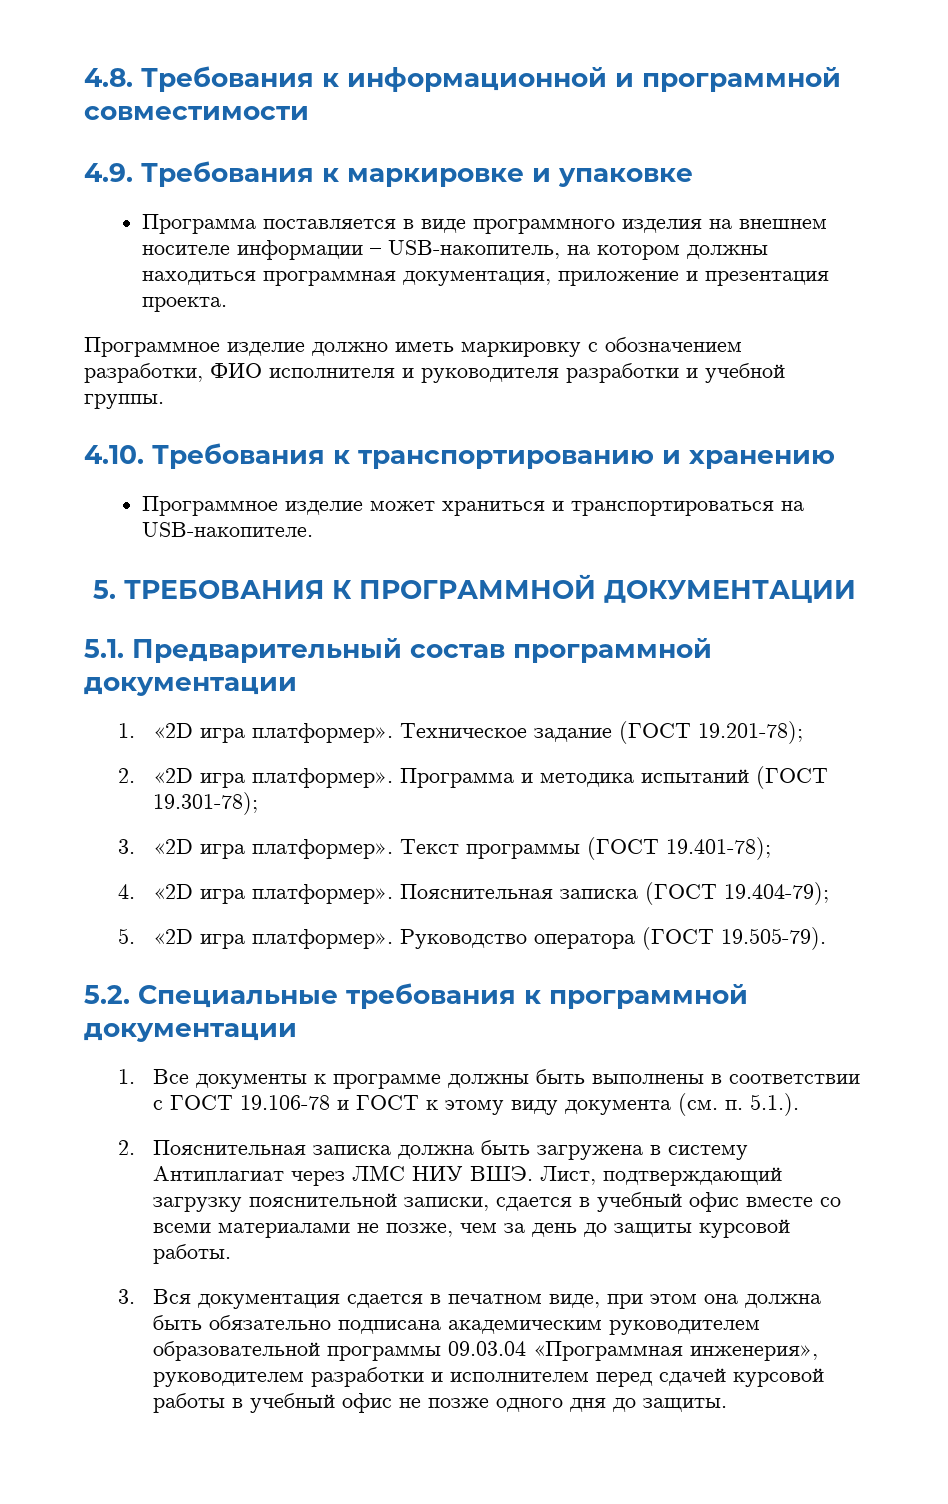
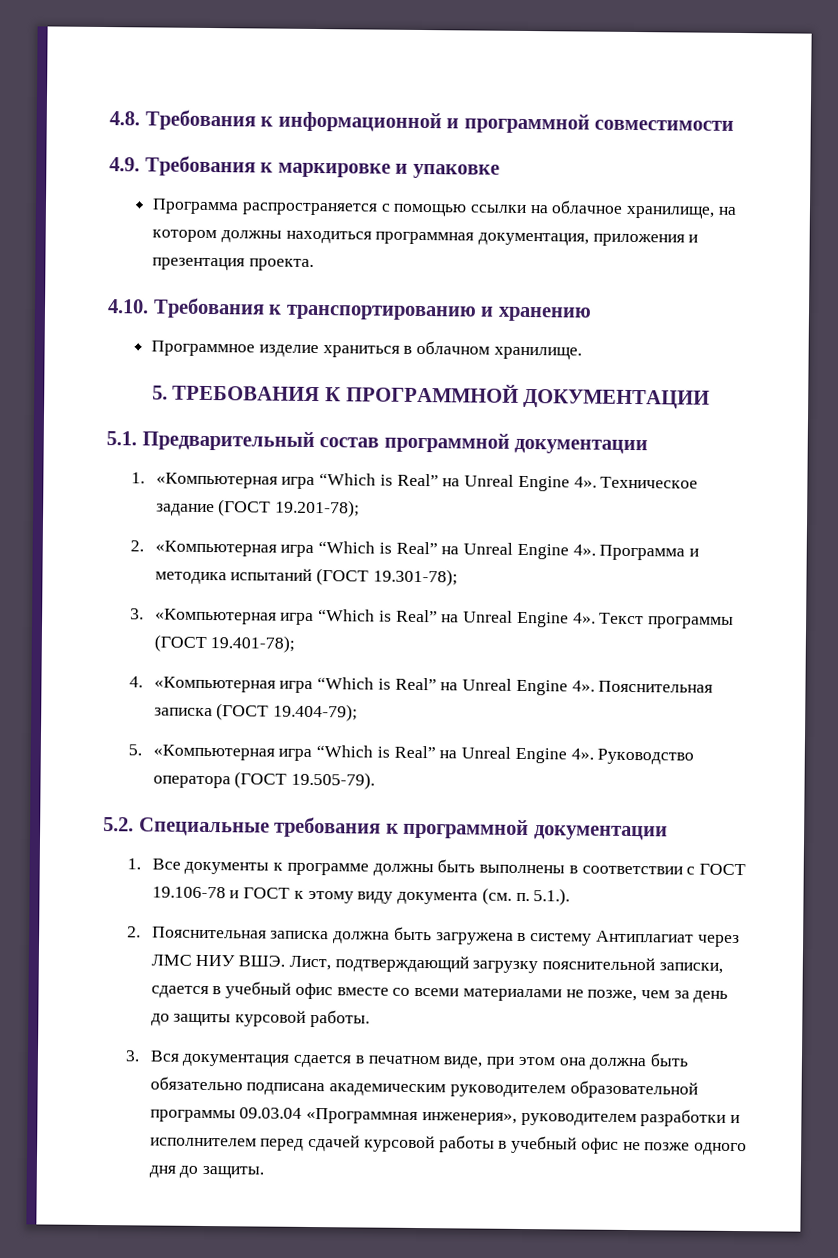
[262,219,827,234] [141,240,560,260] поставляется в виде программного изделия на внешнем носителе информации – USB-накопитель, -> [241,200,715,219] распространяется с помощью ссылки на облачное хранилище,
[557,271,679,286] приложение -> [592,233,685,247] приложения
[84,337,742,357] [84,363,785,383] [84,394,164,409] // Программное изделие должно иметь маркировку с обозначением разработки, ФИО исполнителя и руководителя разработки и учебной группы. -> (314, 264) none
[369,501,804,516] [141,522,313,537] может храниться и транспортироваться на USB-накопителе. -> [322,340,582,360] храниться в облачном хранилище.
[152,723,393,743] «2D игра платформер». -> [155,472,597,492] «Компьютерная игра “Which is Real” на Unreal Engine 4».
[152,768,393,788] «2D игра платформер». -> [154,540,596,560] «Компьютерная игра “Which is Real” на Unreal Engine 4».
[152,839,393,859] «2D игра платформер». -> [154,608,596,628] «Компьютерная игра “Which is Real” на Unreal Engine 4».
[152,884,393,904] «2D игра платформер». -> [153,676,595,696] «Компьютерная игра “Which is Real” на Unreal Engine 4».
[152,929,393,949] «2D игра платформер». -> [152,744,594,764] «Компьютерная игра “Which is Real” на Unreal Engine 4».

